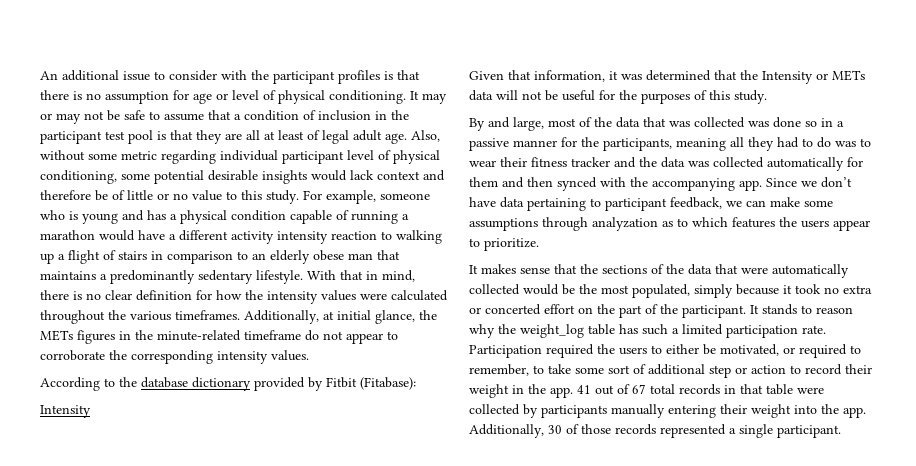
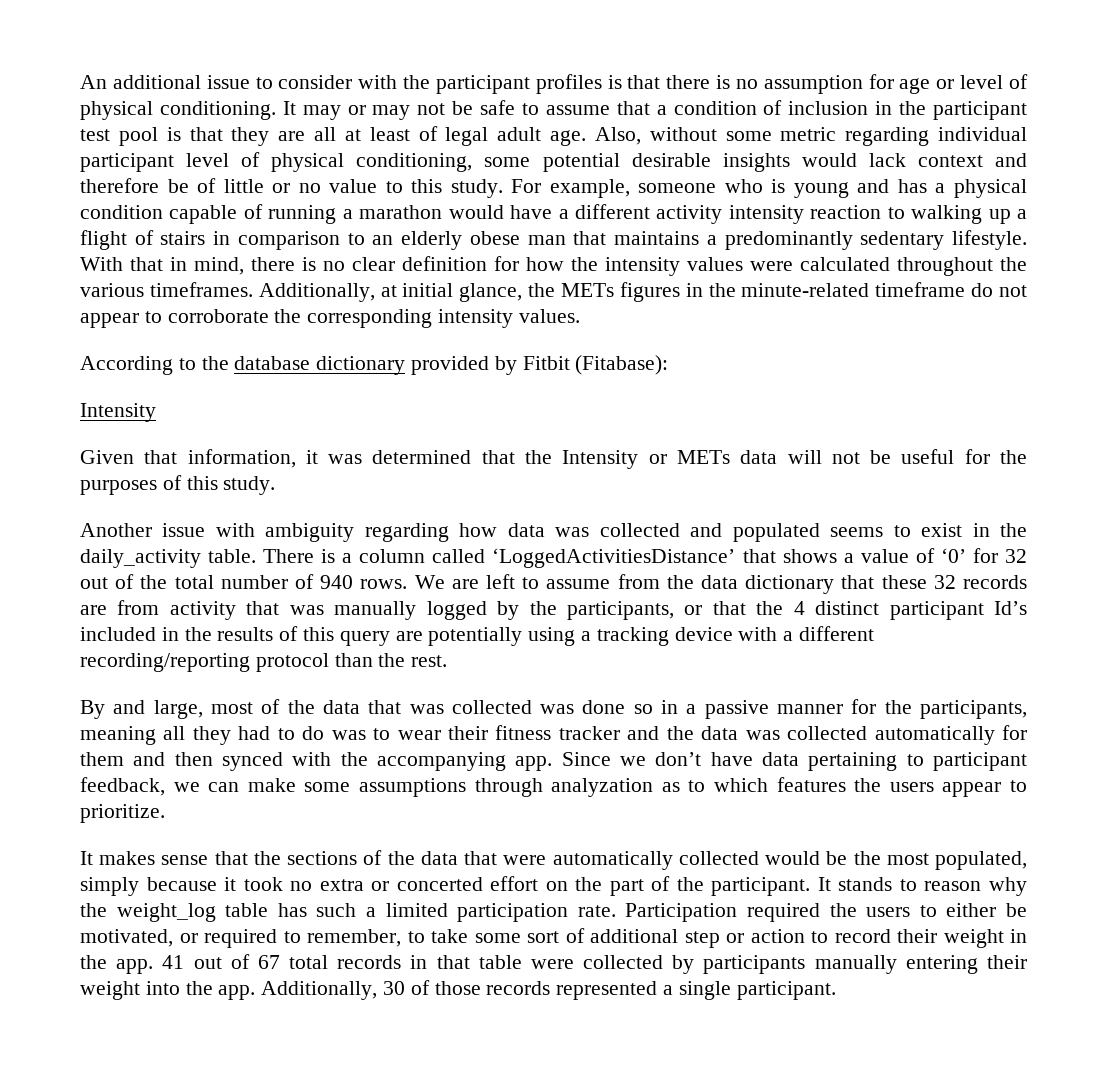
(767, 97) none -> [80,523,1027,542] [80,548,1028,568] [80,574,1028,594] [80,600,1027,620] [80,626,875,646] [80,653,448,672] // Another issue with ambiguity regarding how data was collected and populated seems to exist in the daily_activity table. There is a column called ‘LoggedActivitiesDistance’ that shows a value of ‘0’ for 32 out of the total number of 940 rows. We are left to assume from the data dictionary that these 32 records are from activity that was manually logged by the participants, or that the 4 distinct participant Id’s included in the results of this query are potentially using a tracking device with a different recording/reporting protocol than the rest.

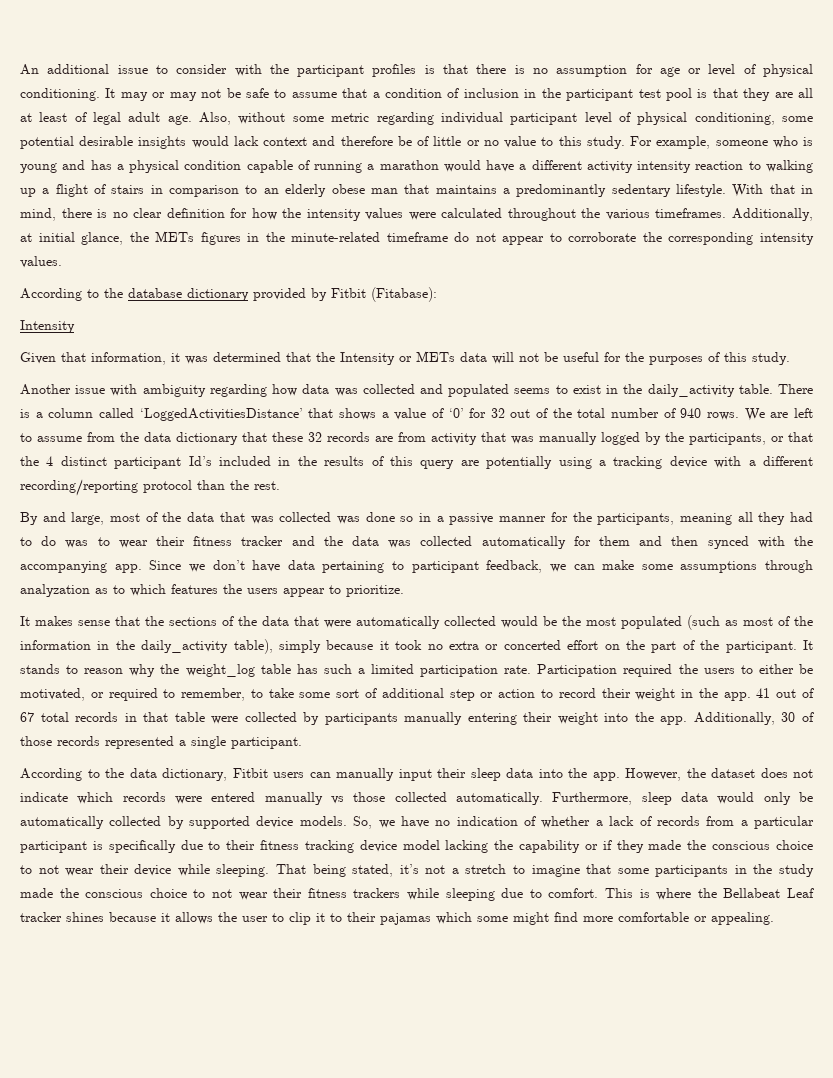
[935,851,1027,870] populated, -> [621,615,813,630] [20,639,273,654] populated (such as most of the information in the daily_activity table),
(836, 990) none -> [20,768,813,781] [20,792,814,805] [20,816,814,829] [20,840,814,853] [20,864,814,877] [20,888,815,901] [20,912,774,925] // According to the data dictionary, Fitbit users can manually input their sleep data into the app. However, the dataset does not indicate which records were entered manually vs those collected automatically. Furthermore, sleep data would only be automatically collected by supported device models. So, we have no indication of whether a lack of records from a particular participant is specifically due to their fitness tracking device model lacking the capability or if they made the conscious choice to not wear their device while sleeping. That being stated, it’s not a stretch to imagine that some participants in the study made the conscious choice to not wear their fitness trackers while sleeping due to comfort. This is where the Bellabeat Leaf tracker shines because it allows the user to clip it to their pajamas which some might find more comfortable or appealing.

